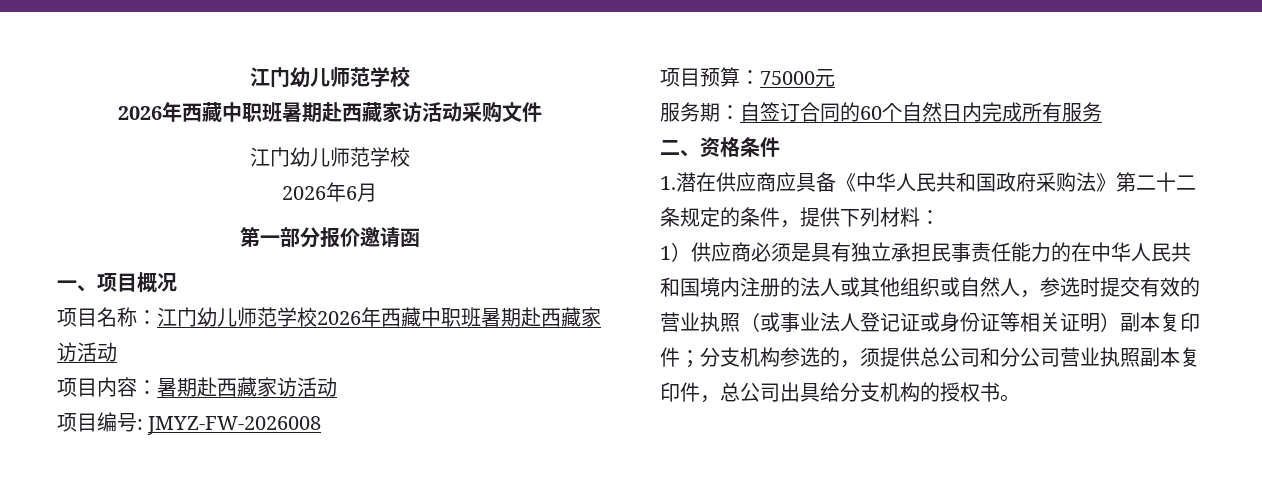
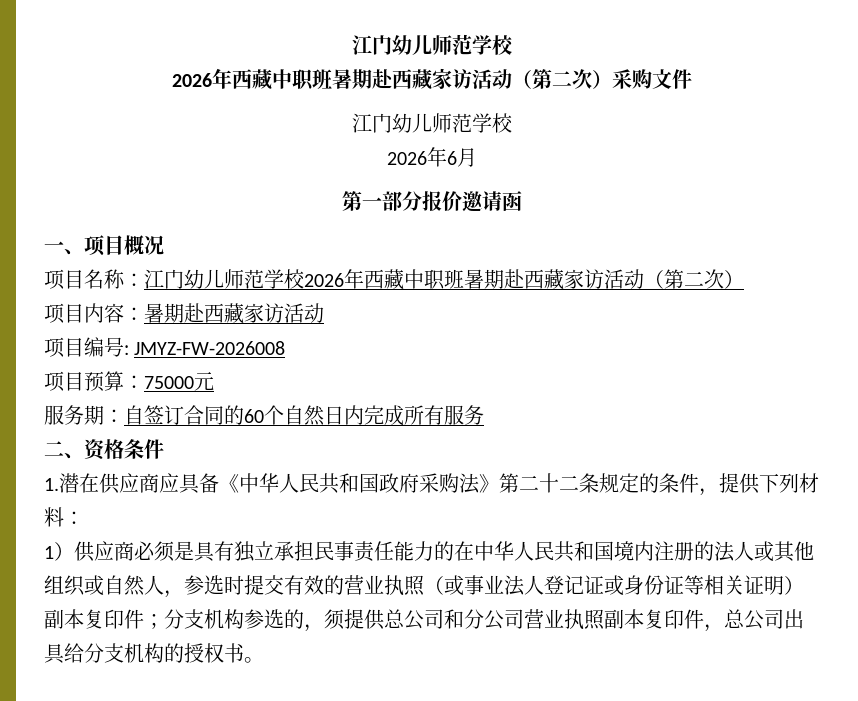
(462, 112) none -> [511,69,612,89] （第二次）
(117, 352) none -> [644,269,744,289] （第二次）

